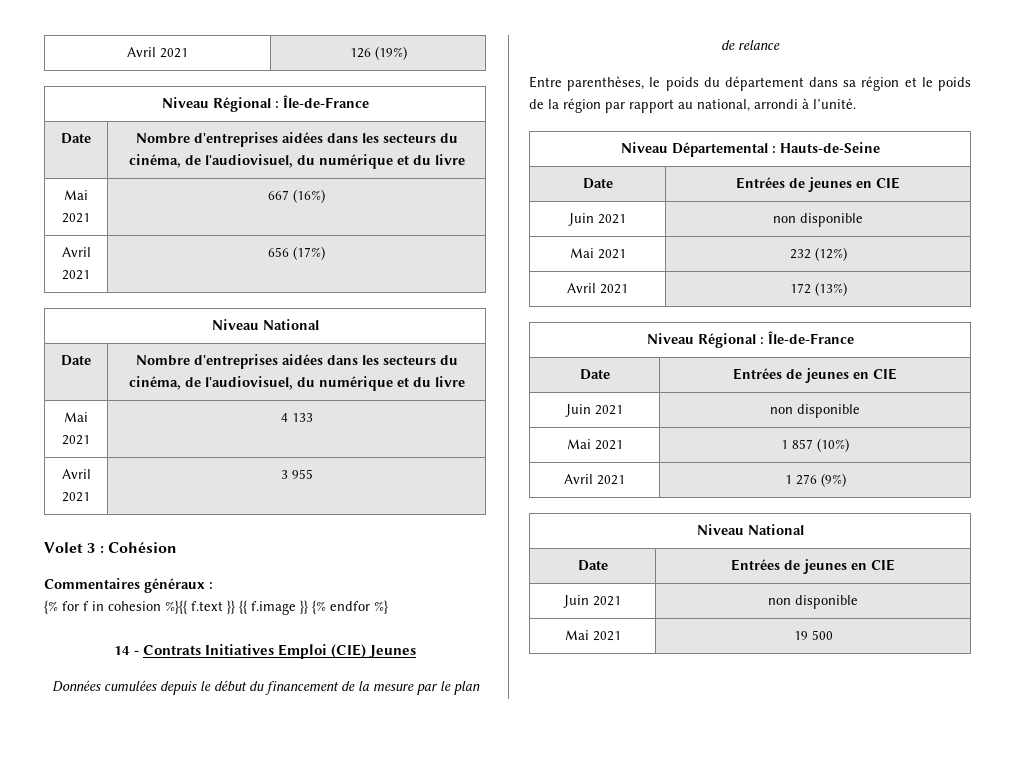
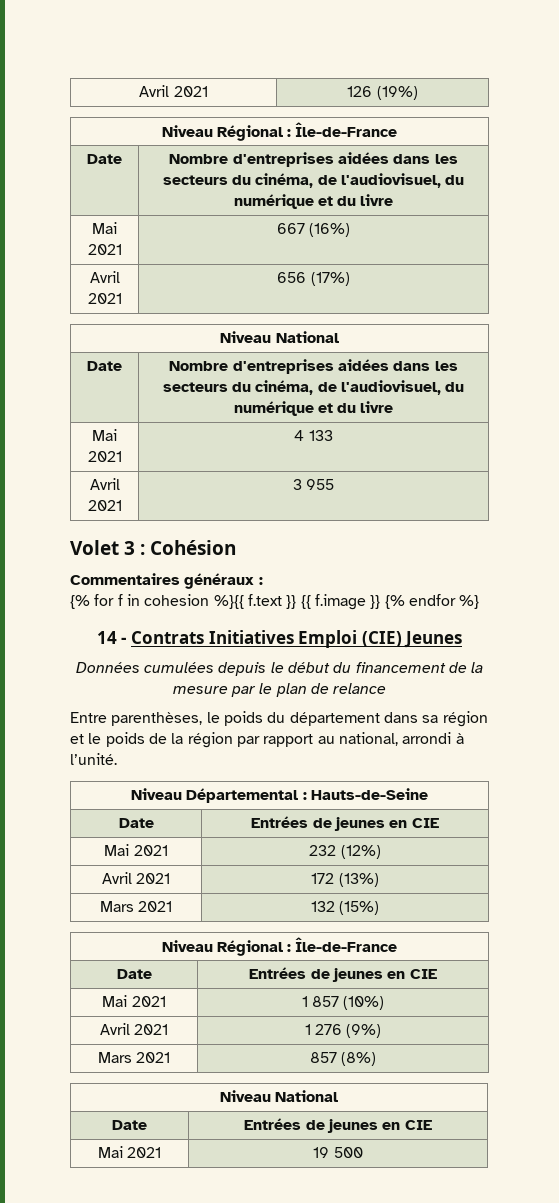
[568,213,626,226] [773,213,863,227] // Juin 2021 | non disponible -> (439, 823) none
(847, 289) none -> [99,901,173,912] [310,901,380,915] // Mars 2021 | 132 (15%)
[565,404,623,417] [770,404,860,418] // Juin 2021 | non disponible -> (437, 974) none
(846, 480) none -> [97,1052,171,1063] [309,1052,377,1066] // Mars 2021 | 857 (8%)
[563,595,621,608] [768,595,858,609] // Juin 2021 | non disponible -> (432, 1125) none

